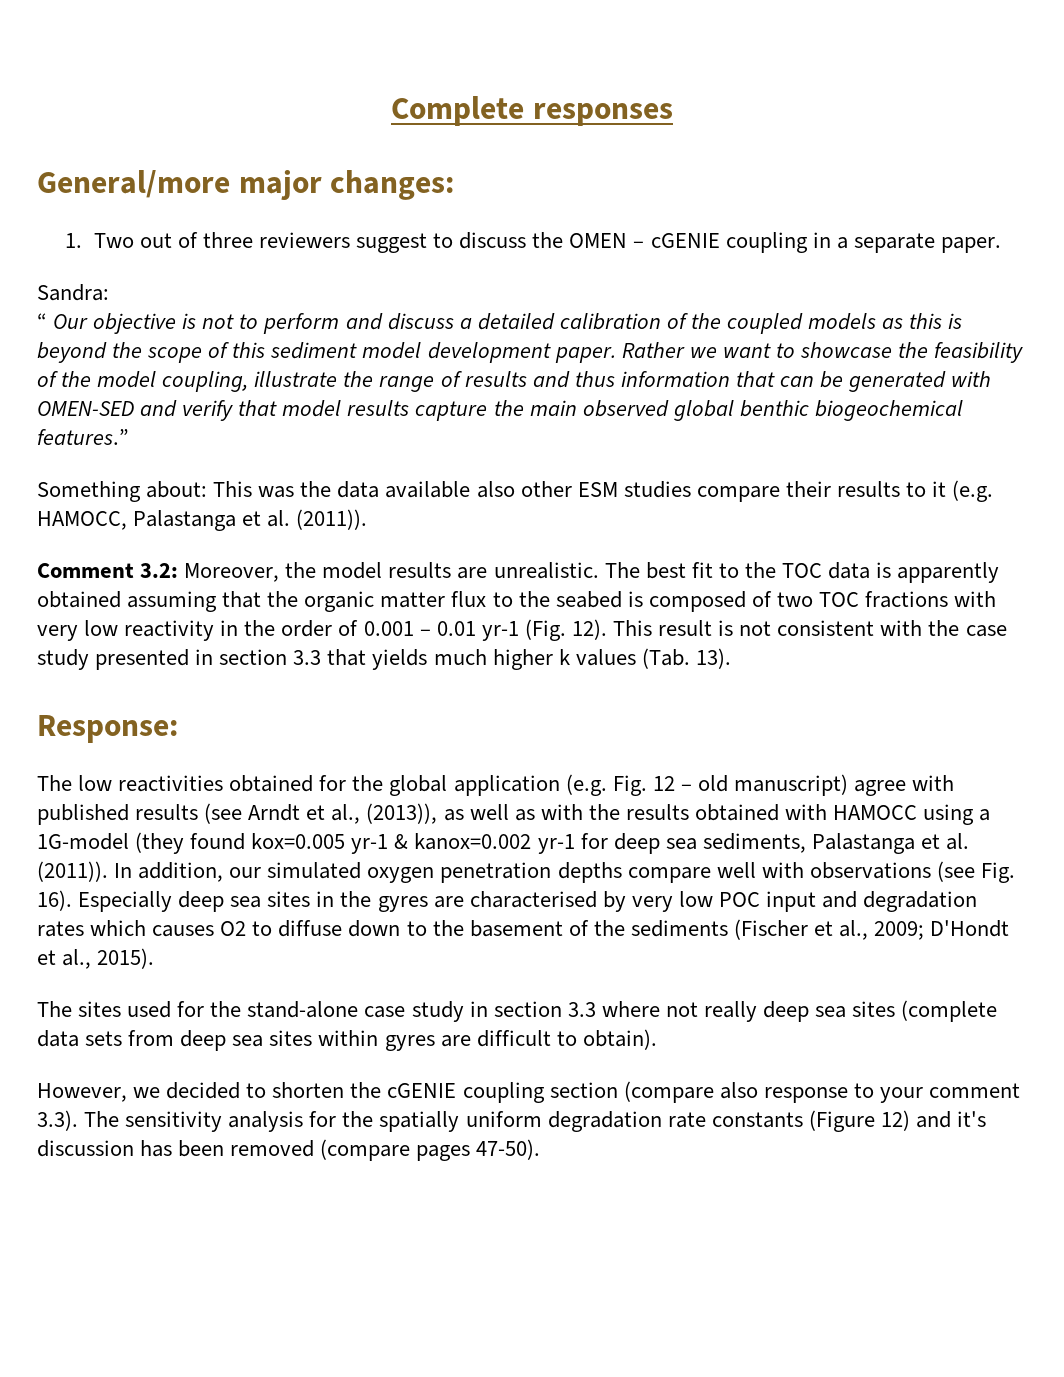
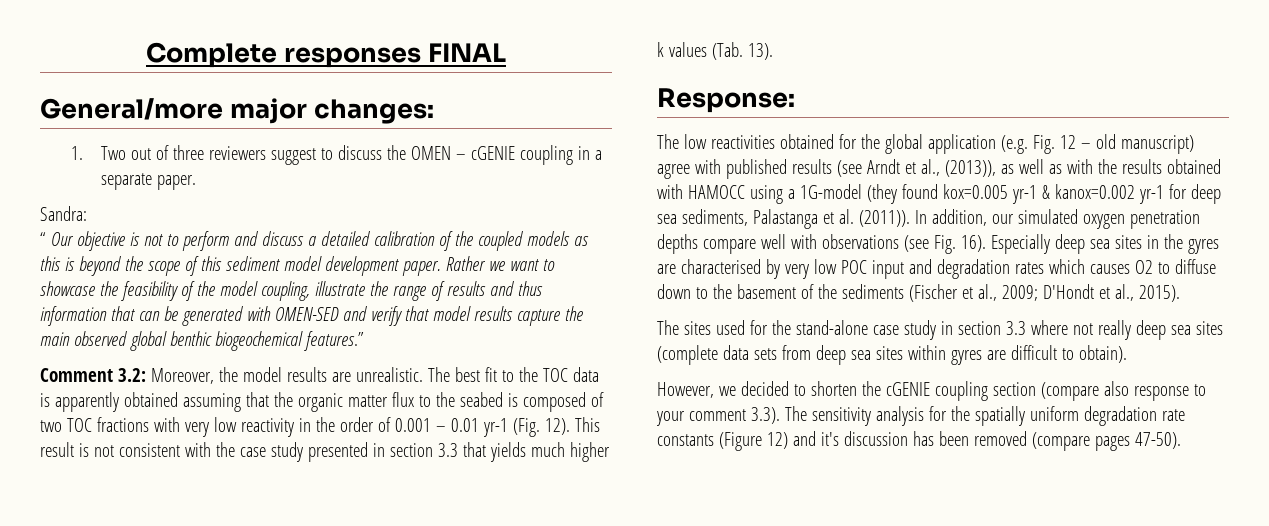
(673, 114) none -> [427,43,506,62] FINAL
[37,480,994,502] [37,509,368,531] // Something about: This was the data available also other ESM studies compare their results to it (e.g. HAMOCC, Palastanga et al. (2011)). -> (364, 341) none

